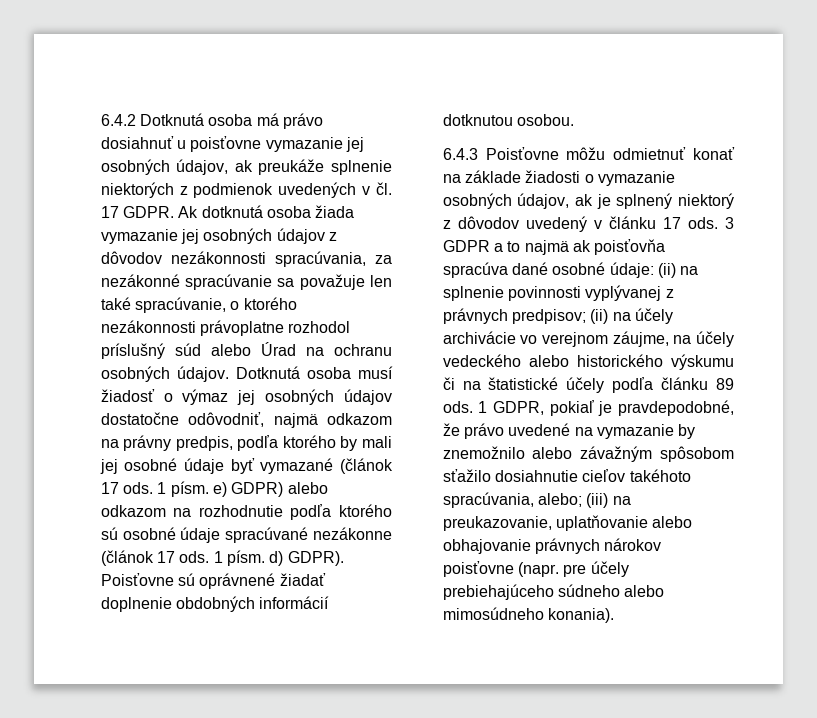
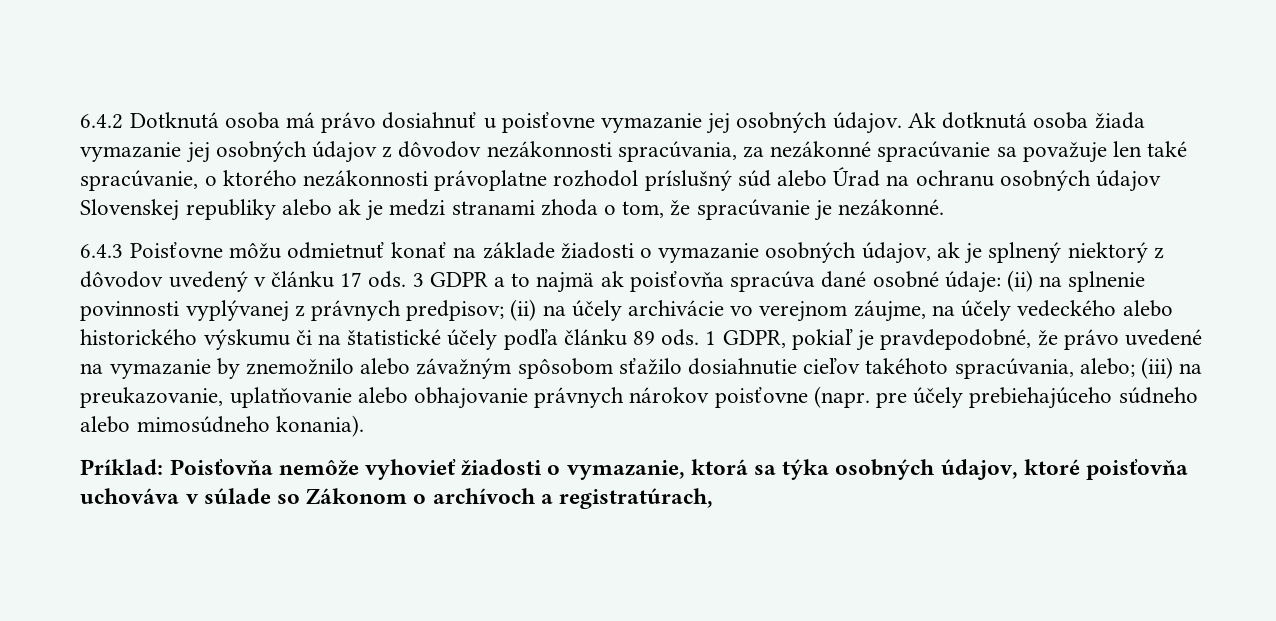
[176,159,392,175] [100,182,392,198] [100,206,175,218] údajov, ak preukáže splnenie niektorých z podmienok uvedených v čl. 17 GDPR. -> [832,112,902,134] údajov.
[176,366,393,382] [100,389,392,405] [100,412,392,428] [100,435,392,451] [99,458,393,474] [100,481,328,497] [100,504,392,520] [100,527,392,543] [100,550,344,566] [100,573,326,589] [100,596,330,612] [442,114,575,126] údajov. Dotknutá osoba musí žiadosť o výmaz jej osobných údajov dostatočne odôvodniť, najmä odkazom na právny predpis, podľa ktorého by mali jej osobné údaje byť vymazané (článok 17 ods. 1 písm. e) GDPR) alebo odkazom na rozhodnutie podľa ktorého sú osobné údaje spracúvané nezákonne (článok 17 ods. 1 písm. d) GDPR). Poisťovne sú oprávnené žiadať doplnenie obdobných informácií dotknutou osobou. -> [1096,170,1162,192] [80,199,945,221] údajov Slovenskej republiky alebo ak je medzi stranami zhoda o tom, že spracúvanie je nezákonné.
(615, 615) none -> [80,459,1189,480] [80,488,714,509] // Príklad: Poisťovňa nemôže vyhovieť žiadosti o vymazanie, ktorá sa týka osobných údajov, ktoré poisťovňa uchováva v súlade so Zákonom o archívoch a registratúrach,

